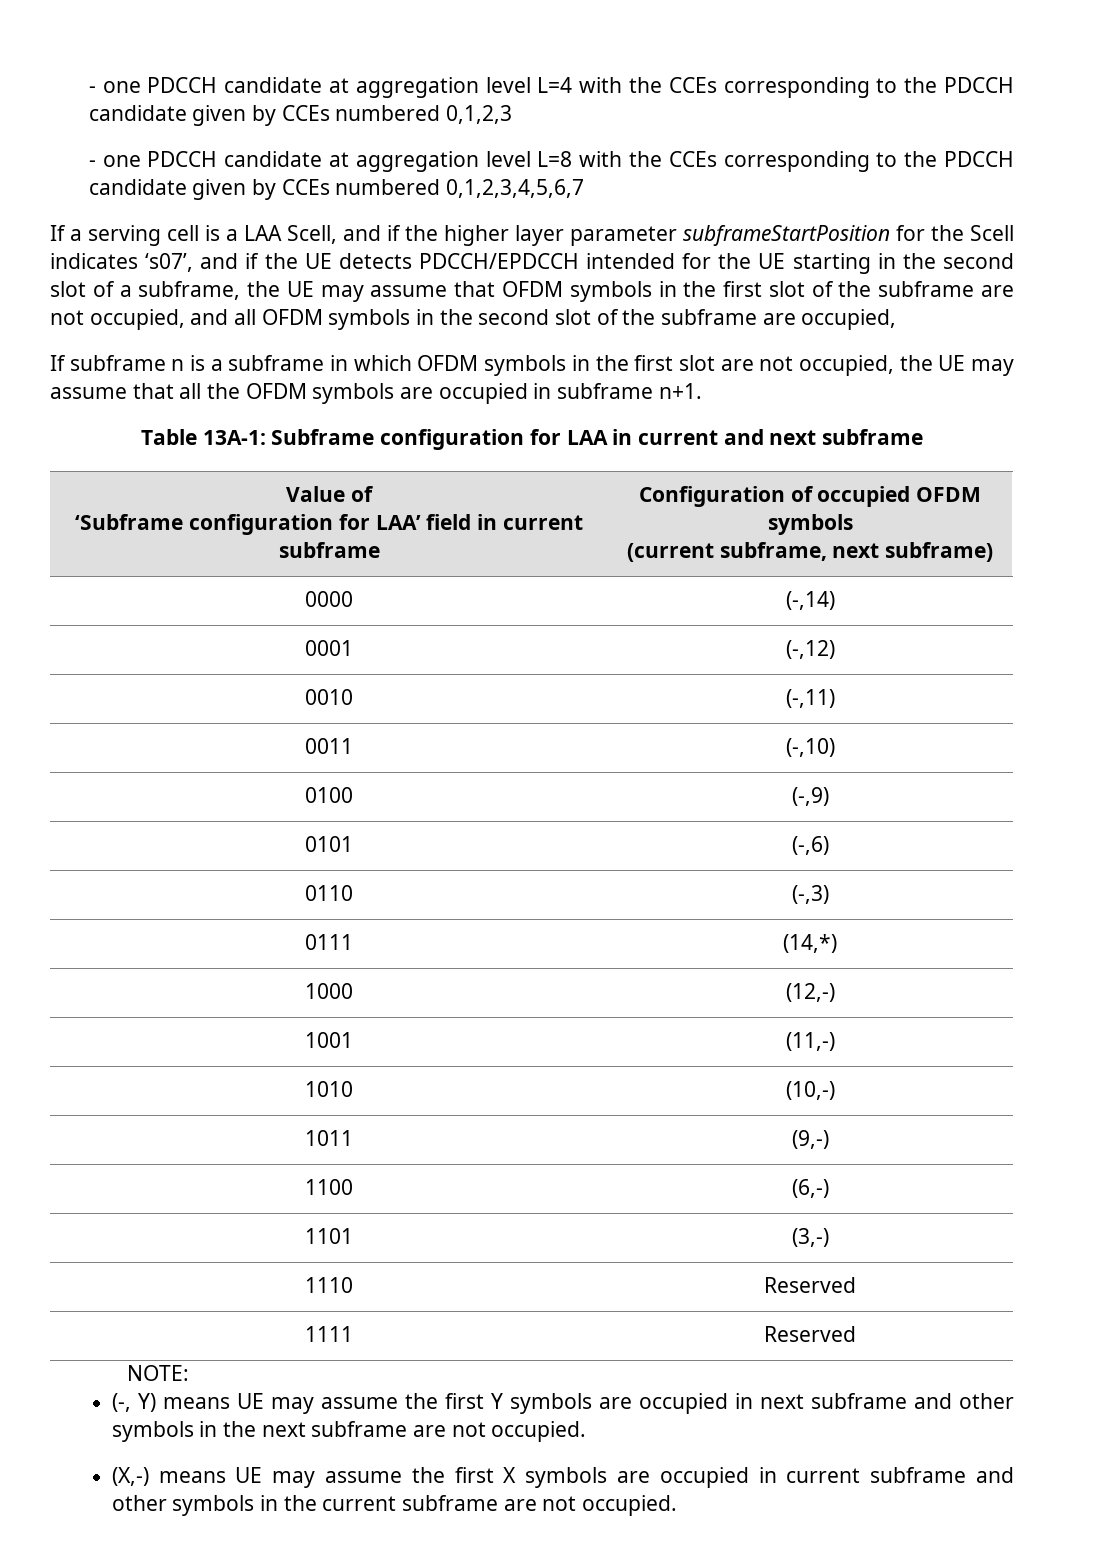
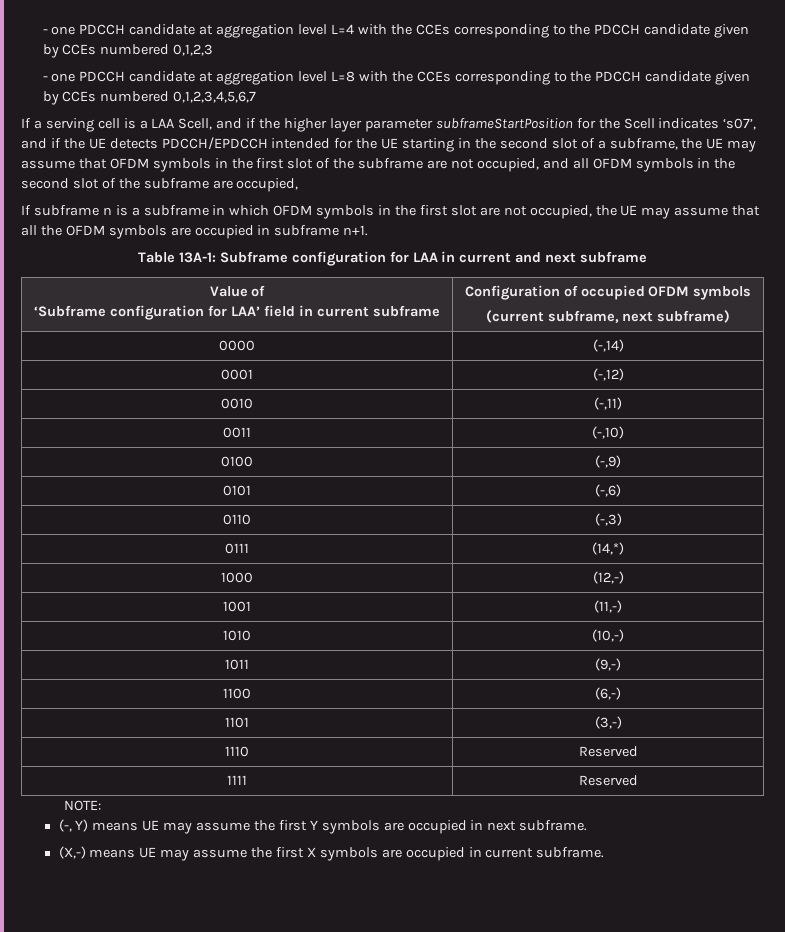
[810,1393,1014,1409] [111,1421,587,1442] subframe and other symbols in the next subframe are not occupied. -> [519,820,588,831] subframe.
[870,1467,1014,1483] [111,1495,678,1516] subframe and other symbols in the current subframe are not occupied. -> [536,847,605,858] subframe.

